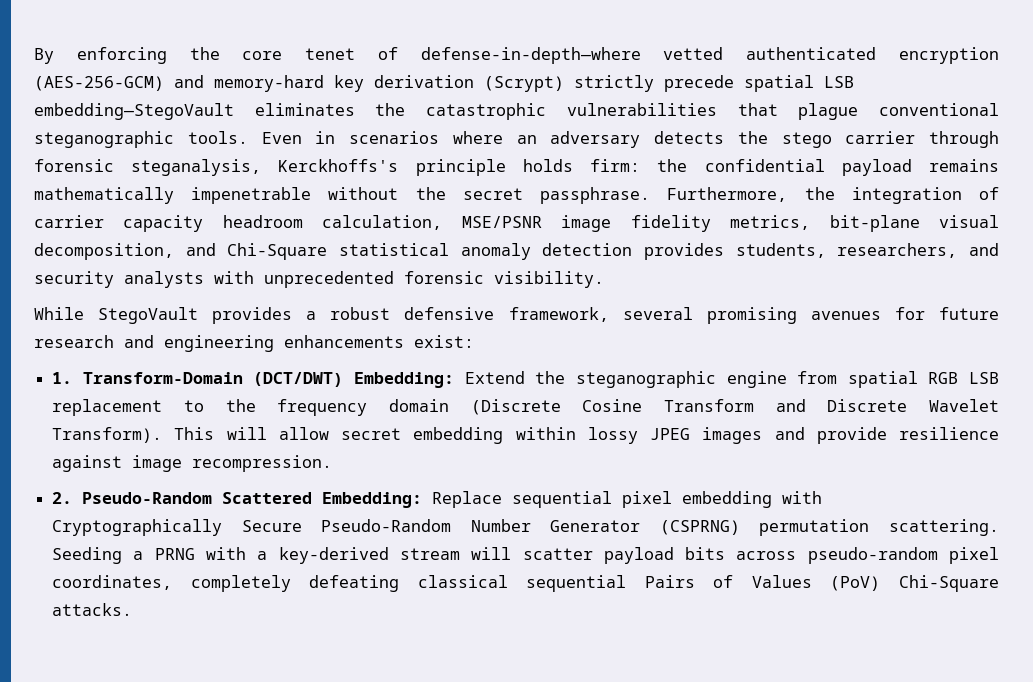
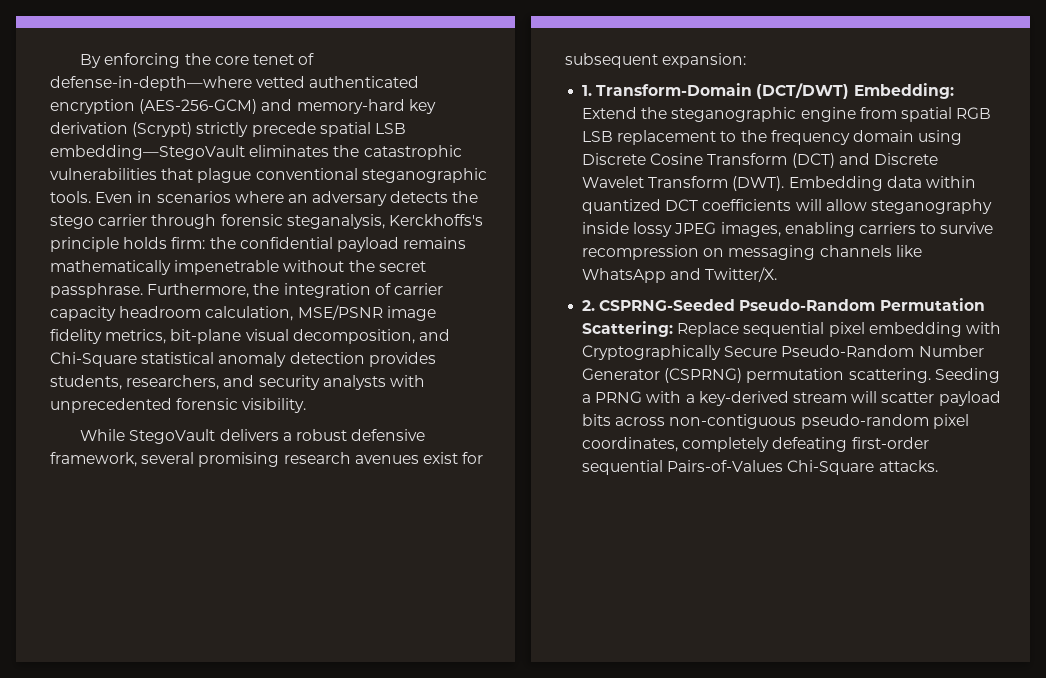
[212,307,293,324] provides -> [219,429,279,441] delivers
[810,307,1000,320] [34,335,474,352] avenues for future research and engineering enhancements exist: -> [283,452,484,464] [565,53,747,68] research avenues exist for subsequent expansion:
[470,399,561,415] (Discrete -> [918,130,963,145] [582,153,647,165] using Discrete
(754, 405) none -> [791,153,835,168] (DCT)
[52,427,999,444] [52,455,333,472] [52,492,423,508] Transform). This will allow secret embedding within lossy JPEG images and provide resilience against image recompression. // 2. Pseudo-Random Scattered Embedding: -> [648,176,976,191] [582,199,992,214] [582,222,994,237] [582,245,922,260] [582,267,778,283] [582,298,985,311] [582,321,674,337] Transform (DWT). Embedding data within quantized DCT coefficients will allow steganography inside lossy JPEG images, enabling carriers to survive recompression on messaging channels like WhatsApp and Twitter/X. // 2. CSPRNG-Seeded Pseudo-Random Permutation Scattering:
(797, 555) none -> [669,414,797,429] non-contiguous
[417,575,881,592] classical sequential Pairs of Values (PoV) -> [851,437,929,449] [582,460,784,475] first-order sequential Pairs-of-Values

